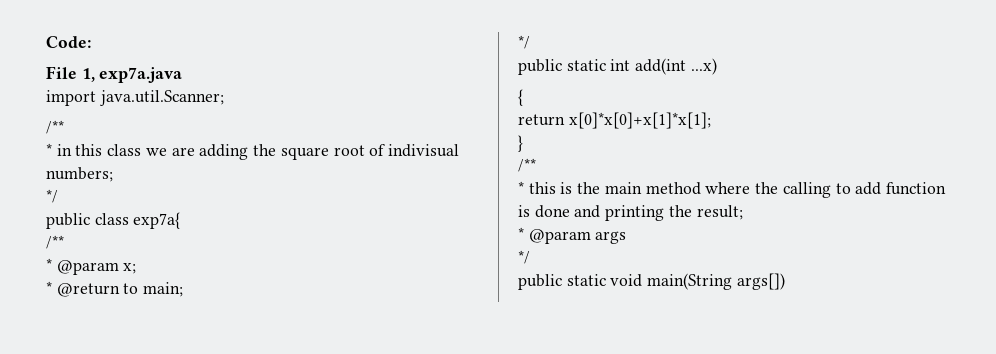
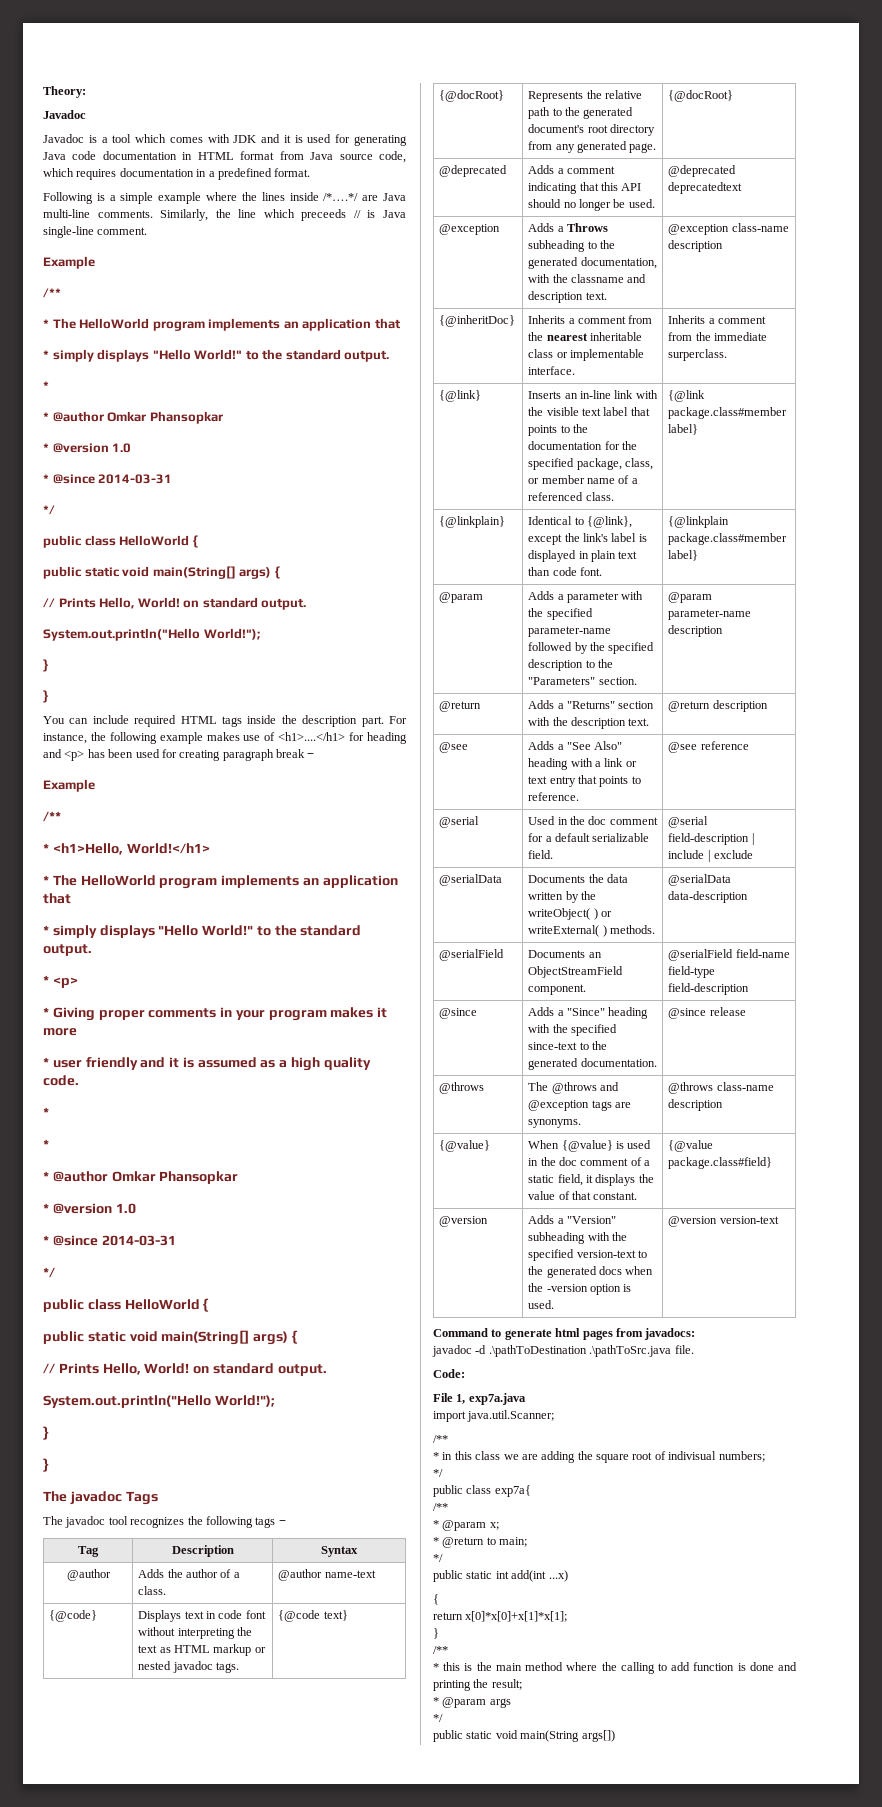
(46, 42) none -> [43,86,86,98] [43,110,86,119] [43,134,408,146] [43,151,407,163] [43,168,311,180] [43,192,406,204] [43,209,406,221] [43,226,148,238] [43,256,95,269] [43,288,61,298] [43,318,401,331] [43,349,390,362] [43,381,49,390] [43,411,223,424] [43,443,132,453] [43,474,173,484] [43,505,55,515] [43,535,198,548] [43,566,280,579] [43,597,307,610] [43,628,260,641] [43,659,48,672] [43,690,48,703] [43,715,407,727] [43,732,407,744] [43,749,315,761] [43,779,95,792] [43,811,61,822] [43,843,210,855] [43,875,398,889] [43,893,71,904] [43,925,362,938] [43,944,92,956] [43,975,78,988] [43,1007,388,1021] [43,1028,77,1036] [43,1057,371,1071] [43,1075,79,1086] [43,1107,49,1117] [43,1139,49,1149] [43,1171,239,1184] [43,1203,136,1214] [43,1235,176,1246] [43,1267,55,1278] [43,1298,210,1312] [43,1330,298,1345] [43,1363,327,1376] [43,1395,275,1408] [43,1426,49,1440] [43,1458,49,1472] [43,1491,158,1505] [43,1516,286,1528] [78,1546,99,1557] [171,1545,234,1557] [321,1546,358,1557] [66,1569,111,1581] [138,1569,240,1578] [138,1586,167,1595] [278,1569,376,1581] [49,1610,98,1622] [138,1610,266,1622] [138,1627,252,1639] [138,1644,266,1656] [138,1661,239,1673] [278,1610,348,1622] [439,90,505,102] [528,90,642,102] [528,107,634,119] [528,124,655,136] [528,141,657,153] [668,90,734,102] [439,165,508,177] [528,165,615,174] [528,182,642,194] [528,199,655,211] [668,165,737,177] [668,182,743,194] [439,224,501,235] [528,223,608,232] [528,240,615,252] [528,257,657,269] [528,274,647,283] [528,291,607,303] [668,223,789,235] [668,240,724,252] [439,315,516,327] [528,315,653,324] [528,332,642,341] [528,349,644,361] [528,366,576,375] [668,315,766,324] [668,332,767,341] [668,349,728,361] [439,390,482,402] [528,390,658,399] [528,407,650,416] [528,424,588,436] [528,441,637,450] [528,458,653,470] [528,475,638,484] [528,492,614,501] [668,390,706,402] [668,407,788,419] [668,424,699,435] [439,516,506,528] [528,516,632,528] [528,533,647,545] [528,550,638,562] [528,567,602,576] [668,516,730,528] [668,533,788,545] [668,550,699,561] [439,592,484,603] [528,591,644,603] [528,608,593,620] [528,626,612,637] [528,642,655,654] [528,659,613,671] [528,677,637,685] [668,592,713,603] [668,609,752,620] [668,625,724,637] [439,701,482,712] [528,700,655,709] [528,717,650,729] [668,700,768,712] [439,742,469,753] [528,741,623,750] [528,758,637,770] [528,775,641,787] [528,792,580,801] [668,741,749,753] [439,816,480,828] [528,816,658,825] [528,833,650,842] [528,850,554,859] [668,816,709,828] [668,833,755,845] [668,850,753,862] [439,874,503,886] [528,874,628,883] [528,891,596,903] [528,908,612,920] [528,925,655,937] [668,874,732,886] [668,891,749,903] [439,949,505,961] [528,950,602,958] [528,966,624,978] [528,984,587,995] [668,949,790,961] [668,966,716,978] [668,983,750,995] [439,1008,478,1019] [528,1007,649,1019] [528,1024,617,1036] [528,1041,607,1050] [528,1058,657,1070] [668,1007,746,1019] [439,1082,485,1094] [528,1082,619,1094] [528,1100,631,1111] [528,1119,582,1128] [668,1082,774,1094] [668,1099,724,1111] [439,1140,491,1152] [528,1140,652,1152] [528,1157,651,1166] [528,1174,654,1186] [528,1191,638,1200] [668,1140,714,1152] [668,1157,773,1169] [439,1216,489,1227] [528,1215,616,1224] [528,1232,627,1244] [528,1249,647,1261] [528,1266,654,1278] [528,1283,632,1295] [528,1300,555,1309] [668,1216,779,1227] [433,1328,696,1340] [432,1345,694,1357] Theory: // Javadoc // Javadoc is a tool which comes with JDK and it is used for generating Java code documentation in HTML format from Java source code, which requires documentation in a predefined format. // Following is a simple example where the lines inside /*….*/ are Java multi-line comments. Similarly, the line which preceeds // is Java single-line comment. // Example // /** // * The HelloWorld program implements an application that // * simply displays "Hello World!" to the standard output. // * // * @author Omkar Phansopkar // * @version 1.0 // * @since 2014-03-31 // */ // public class HelloWorld { // public static void main(String[] args) { // // Prints Hello, World! on standard output. // System.out.println("Hello World!"); // } // } // You can include required HTML tags inside the description part. For instance, the following example makes use of <h1>....</h1> for heading and <p> has been used for creating paragraph break − // Example // /** // * <h1>Hello, World!</h1> // * The HelloWorld program implements an application that // * simply displays "Hello World!" to the standard output. // * <p> // * Giving proper comments in your program makes it more // * user friendly and it is assumed as a high quality code. // * // * // * @author Omkar Phansopkar // * @version 1.0 // * @since 2014-03-31 // */ // public class HelloWorld { // public static void main(String[] args) { // // Prints Hello, World! on standard output. // System.out.println("Hello World!"); // } // } // The javadoc Tags // The javadoc tool recognizes the following tags − // Tag | Description | Syntax // @author | Adds the author of a class. | @author name-text // {@code} | Displays text in code font without interpreting the text as HTML markup or nested javadoc tags. | {@code text} // {@docRoot} | Represents the relative path to the generated document's root directory from any generated page. | {@docRoot} // @deprecated | Adds a comment indicating that this API should no longer be used. | @deprecated deprecatedtext // @exception | Adds a Throws subheading to the generated documentation, with the classname and description text. | @exception class-name description // {@inheritDoc} | Inherits a comment from the nearest inheritable class or implementable interface. | Inherits a comment from the immediate surperclass. // {@link} | Inserts an in-line link with the visible text label that points to the documentation for the specified package, class, or member name of a referenced class. | {@link package.class#member label} // {@linkplain} | Identical to {@link}, except the link's label is displayed in plain text than code font. | {@linkplain package.class#member label} // @param | Adds a parameter with the specified parameter-name followed by the specified description to the "Parameters" section. | @param parameter-name description // @return | Adds a "Returns" section with the description text. | @return description // @see | Adds a "See Also" heading with a link or text entry that points to reference. | @see reference // @serial | Used in the doc comment for a default serializable field. | @serial field-description | include | exclude // @serialData | Documents the data written by the writeObject( ) or writeExternal( ) methods. | @serialData data-description // @serialField | Documents an ObjectStreamField component. | @serialField field-name field-type field-description // @since | Adds a "Since" heading with the specified since-text to the generated documentation. | @since release // @throws | The @throws and @exception tags are synonyms. | @throws class-name description // {@value} | When {@value} is used in the doc comment of a static field, it displays the value of that constant. | {@value package.class#field} // @version | Adds a "Version" subheading with the specified version-text to the generated docs when the -version option is used. | @version version-text // Command to generate html pages from javadocs: // javadoc -d .\pathToDestination .\pathToSrc.java file. //

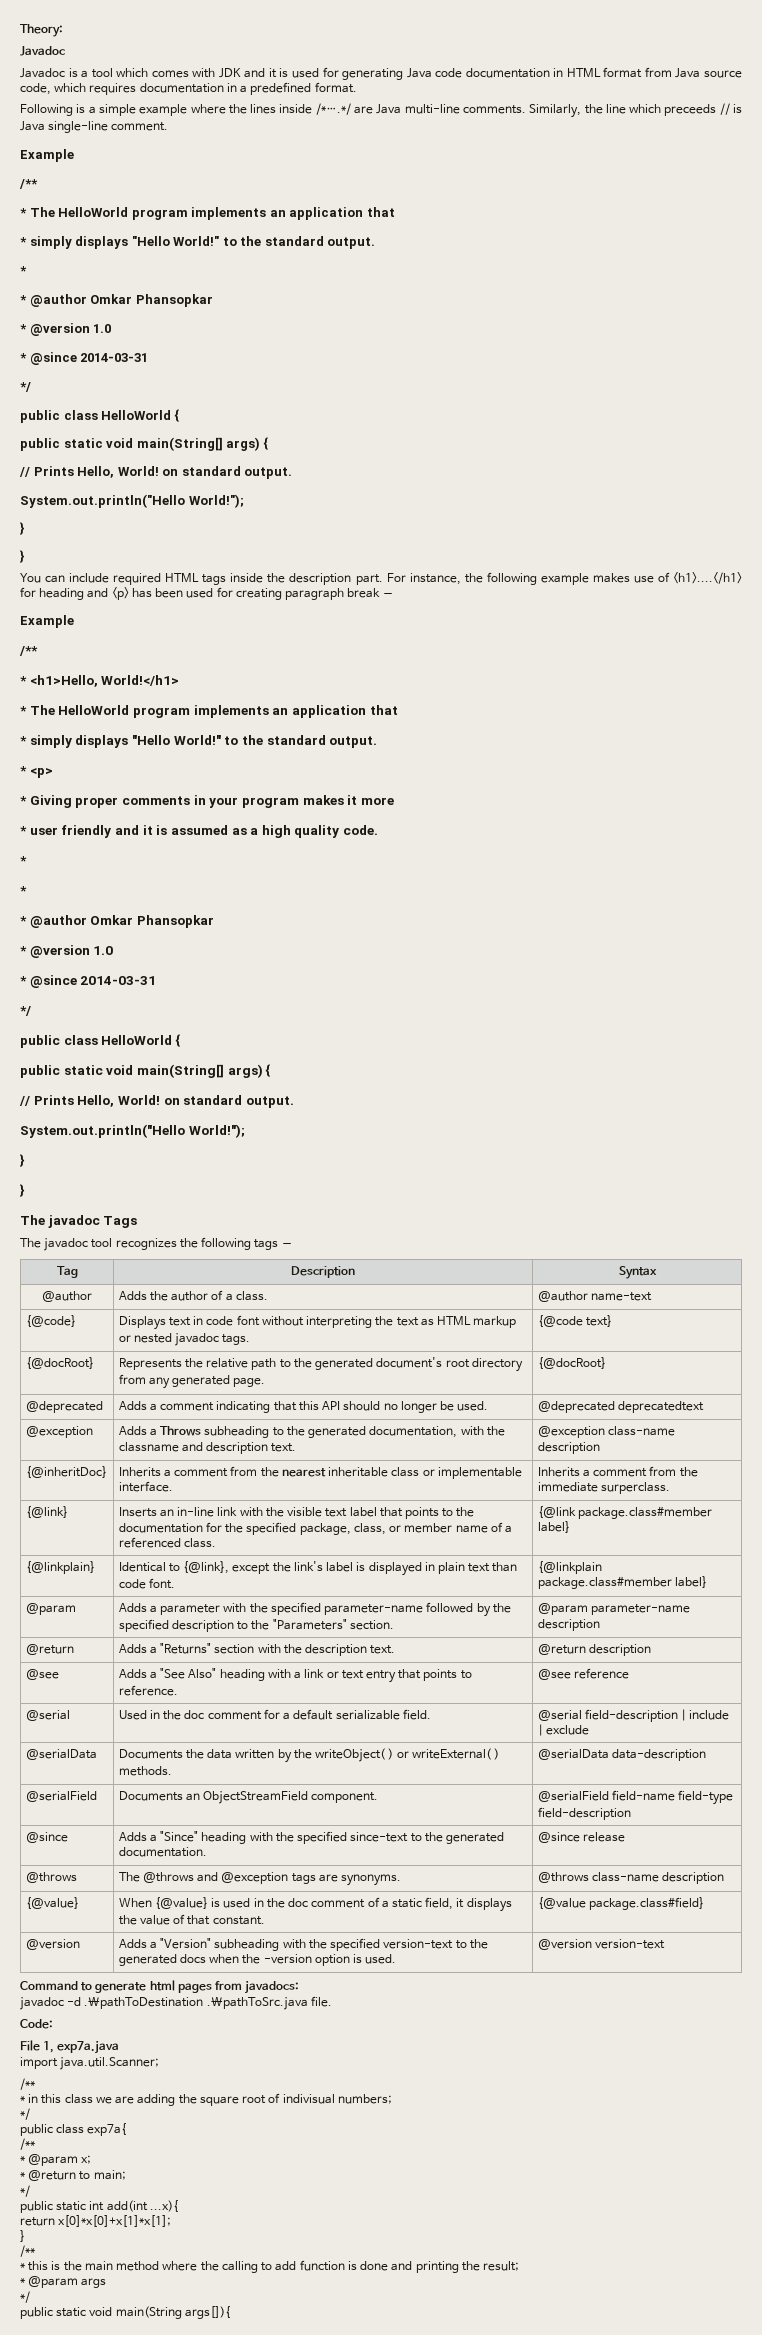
[548,1570,568,1582] [433,1594,439,1605] ...x) // { -> [149,2200,178,2212] ...x){
[581,1730,615,1742] args[]) -> [184,2306,230,2319] args[]){

